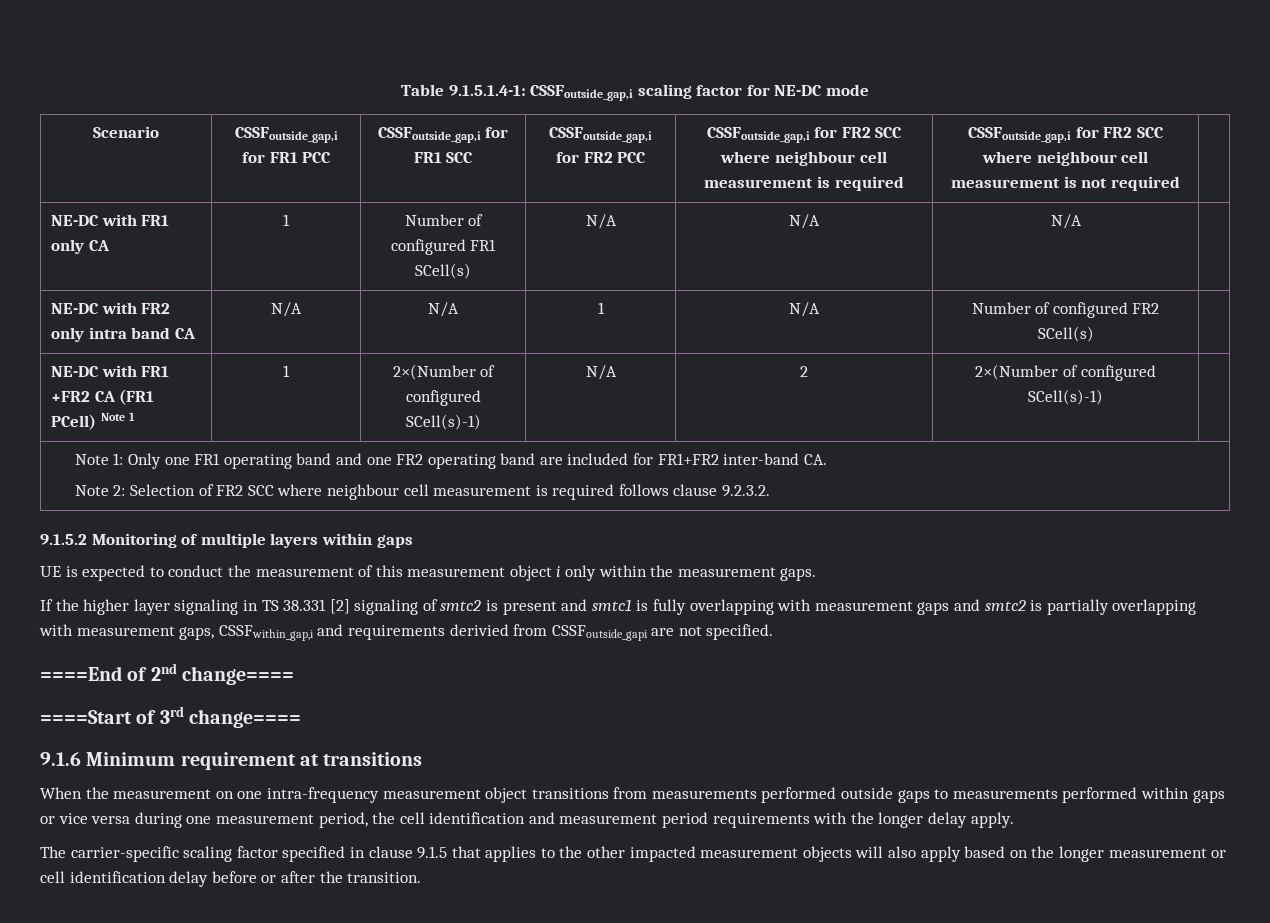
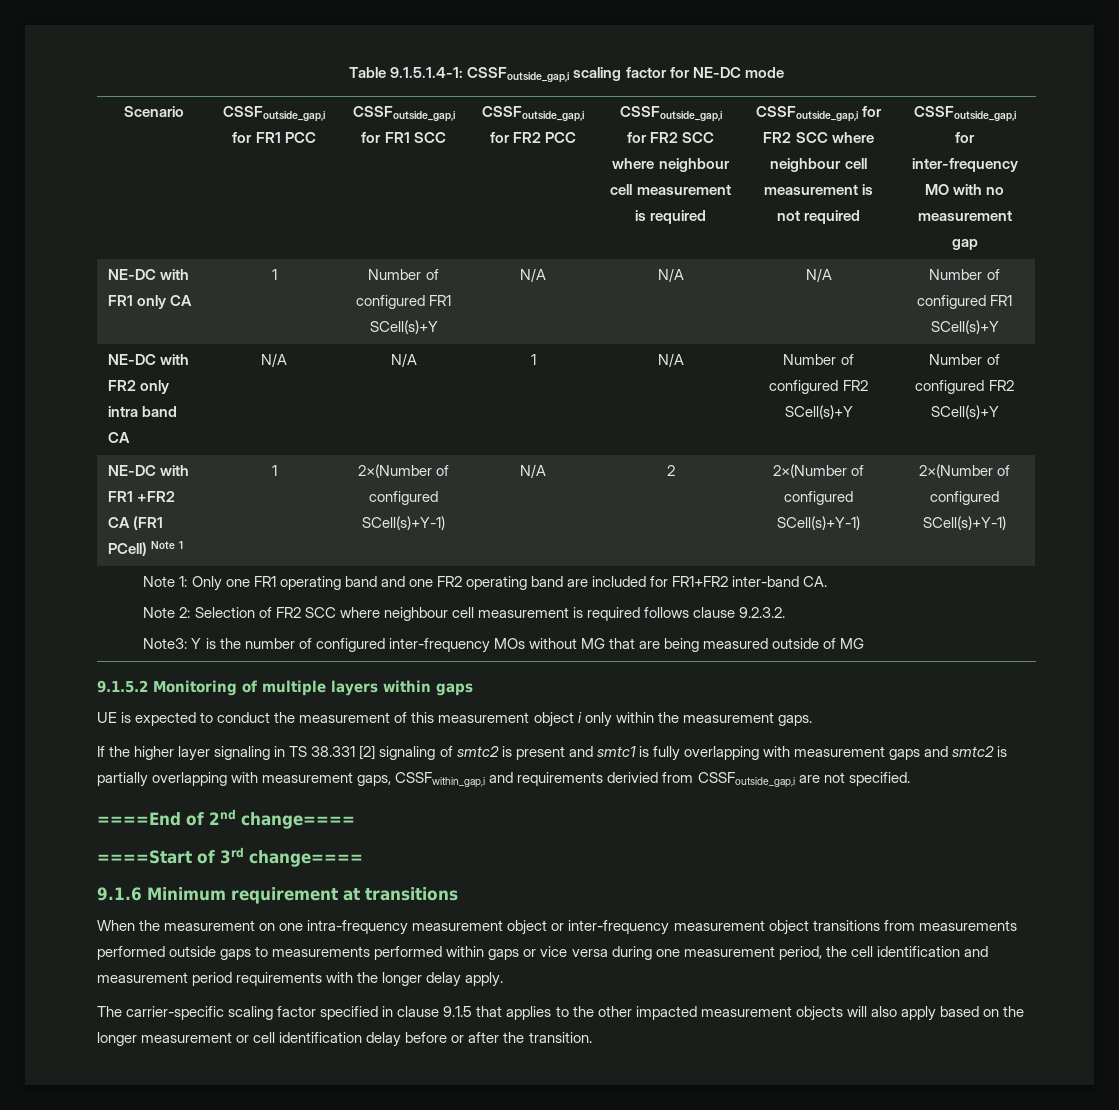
(1180, 183) none -> [913,106,1016,122] [955,132,975,143] [911,158,1018,172] [924,184,1005,195] [917,210,1012,221] [951,239,978,250] CSSFoutside_gap,i for inter-frequency MO with no measurement gap
[415,263,471,279] SCell(s) -> [369,320,438,334] SCell(s)+Y
(1082, 221) none -> [929,269,1000,280] [916,295,1013,309] [930,320,999,334] Number of configured FR1 SCell(s)+Y
[1037,326,1094,342] SCell(s) | -> [784,405,853,419] [929,354,1000,365] [915,380,1014,394] [930,405,999,419] SCell(s)+Y | Number of configured FR2 SCell(s)+Y
[405,414,481,430] SCell(s)-1) -> [362,516,445,530] SCell(s)+Y-1)
[1028,389,1103,405] SCell(s)-1) | -> [777,516,860,530] [918,464,1011,478] [930,491,999,505] [923,516,1006,530] SCell(s)+Y-1) | 2×(Number of configured SCell(s)+Y-1)
(771, 491) none -> [143,638,865,653] // Note3: Y is the number of configured inter-frequency MOs without MG that are being measured outside of MG
[551,625,648,641] CSSFoutside_gapi -> [697,772,795,788] CSSFoutside_gap,i
(528, 795) none -> [551,920,809,935] or inter-frequency measurement object

